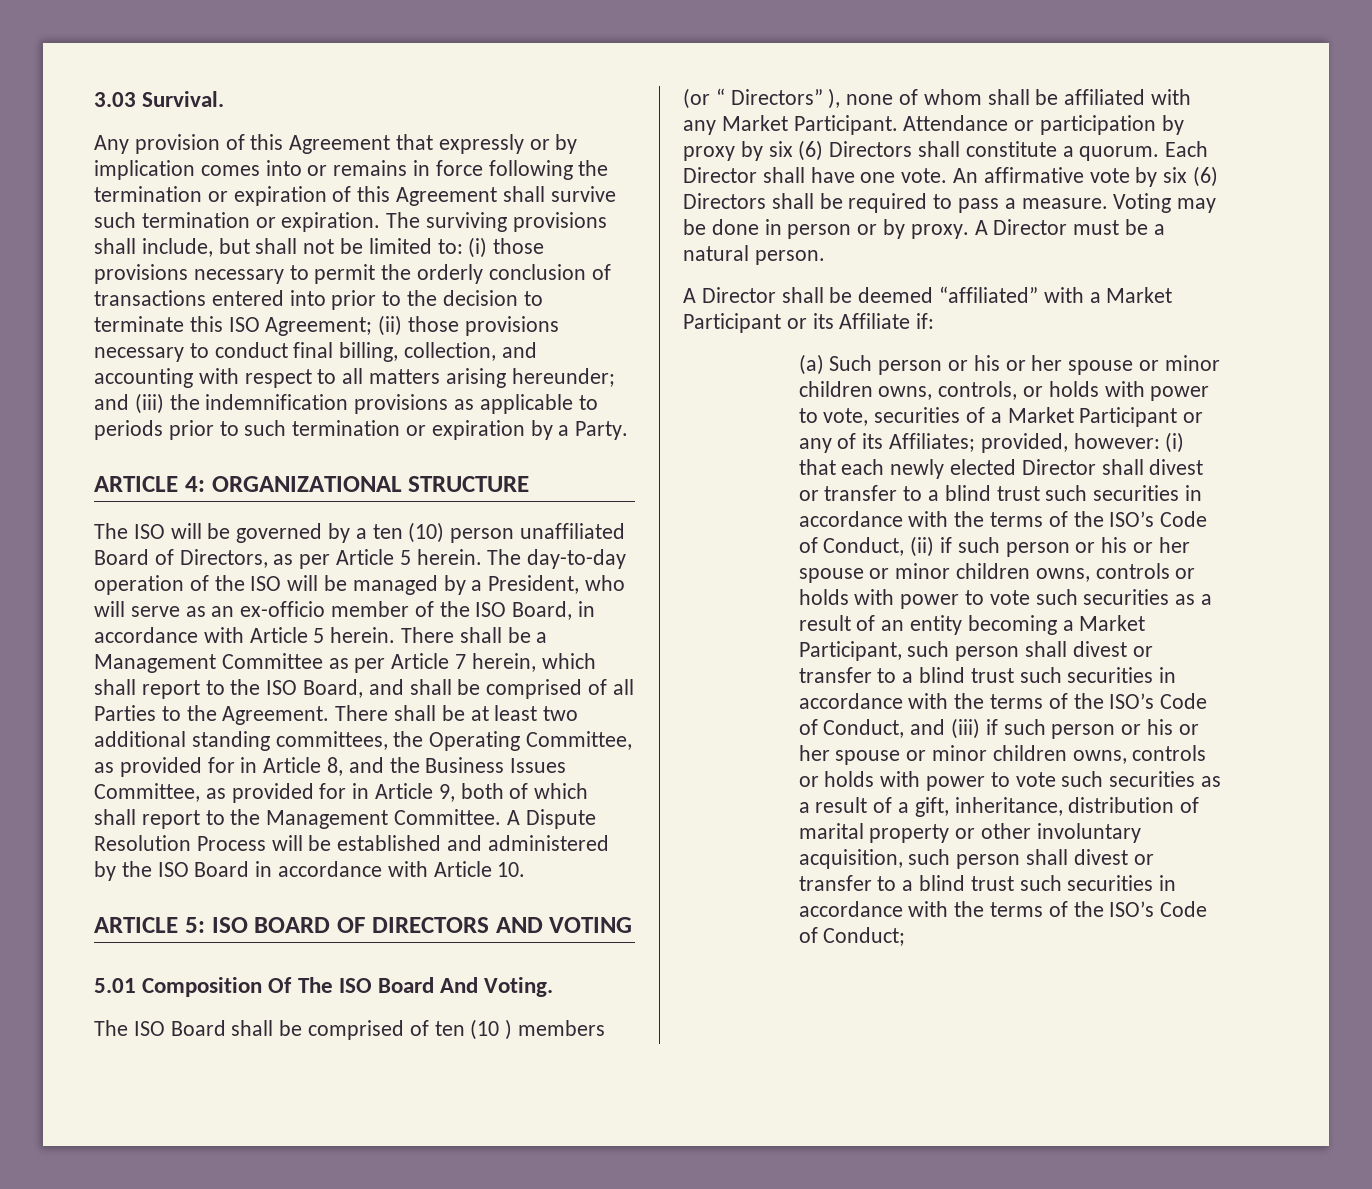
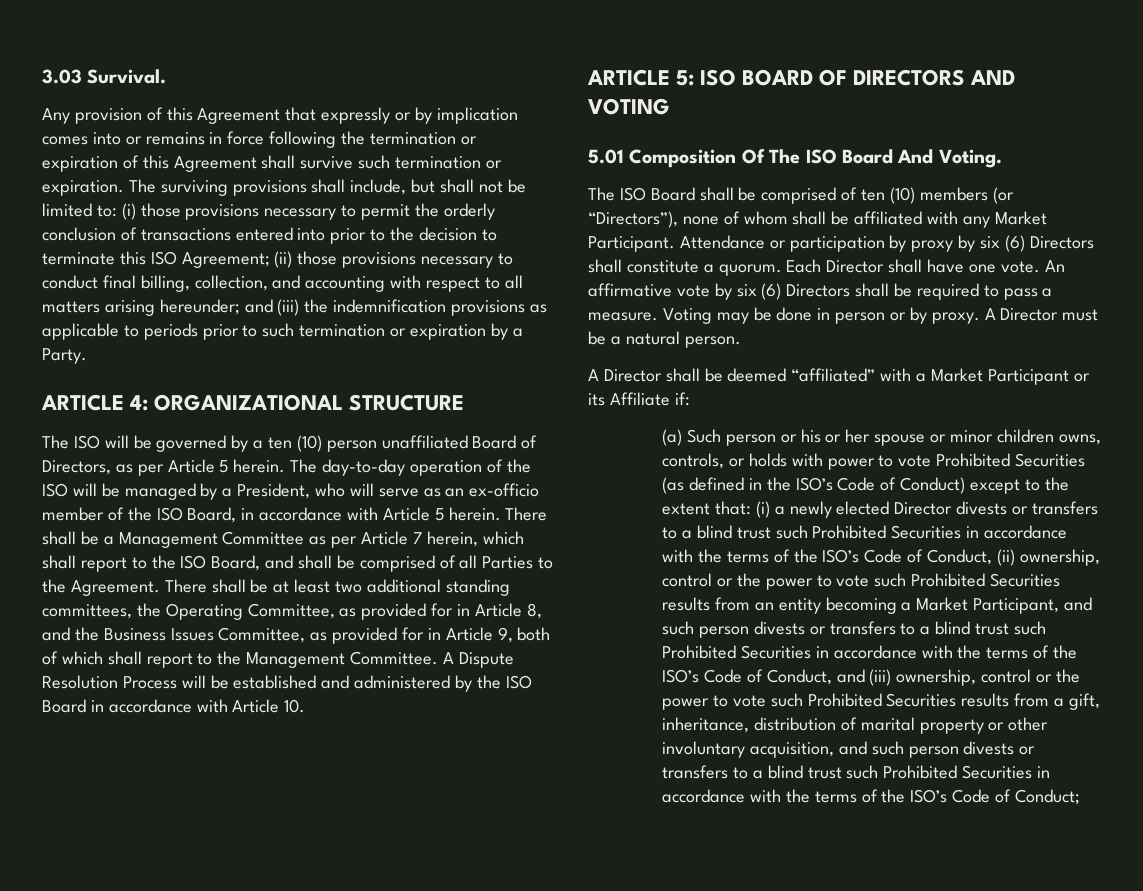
[470,1019,606,1040] [683,88,841,109] (10 ) members (or “ Directors” ), -> [889,187,1014,204] [588,211,678,228] (10) members (or “Directors”),
[823,407,1204,427] [798,432,1185,453] [798,459,1204,479] [798,485,1180,501] vote, securities of a Market Participant or any of its Affiliates; provided, however: (i) that each newly elected Director shall divest or transfer to a blind trust such securities -> [898,453,1085,467] [662,477,1069,494] [662,501,1098,518] [662,525,962,539] vote Prohibited Securities (as defined in the ISO’s Code of Conduct) except to the extent that: (i) a newly elected Director divests or transfers to a blind trust such Prohibited Securities
[940,537,1190,557] [798,563,1196,583] [798,589,1213,609] [798,615,876,631] if such person or his or her spouse or minor children owns, controls or holds with power to vote such securities as a result of -> [1019,549,1100,566] [662,573,1060,590] [662,597,750,611] ownership, control or the power to vote such Prohibited Securities results from
[907,641,1153,661] [798,667,1154,683] such person shall divest or transfer to a blind trust such securities -> [1063,597,1092,611] [662,621,1046,638] [662,645,811,659] and such person divests or transfers to a blind trust such Prohibited Securities
[985,719,1199,739] [798,745,1207,765] [798,771,1222,791] [798,797,893,813] if such person or his or her spouse or minor children owns, controls or holds with power to vote such securities as a result of -> [896,669,1080,686] [662,693,1050,710] ownership, control or the power to vote such Prohibited Securities results from
[908,849,1154,869] [798,875,1154,891] such person shall divest or transfer to a blind trust such securities -> [838,741,1036,758] [662,765,1033,779] and such person divests or transfers to a blind trust such Prohibited Securities

